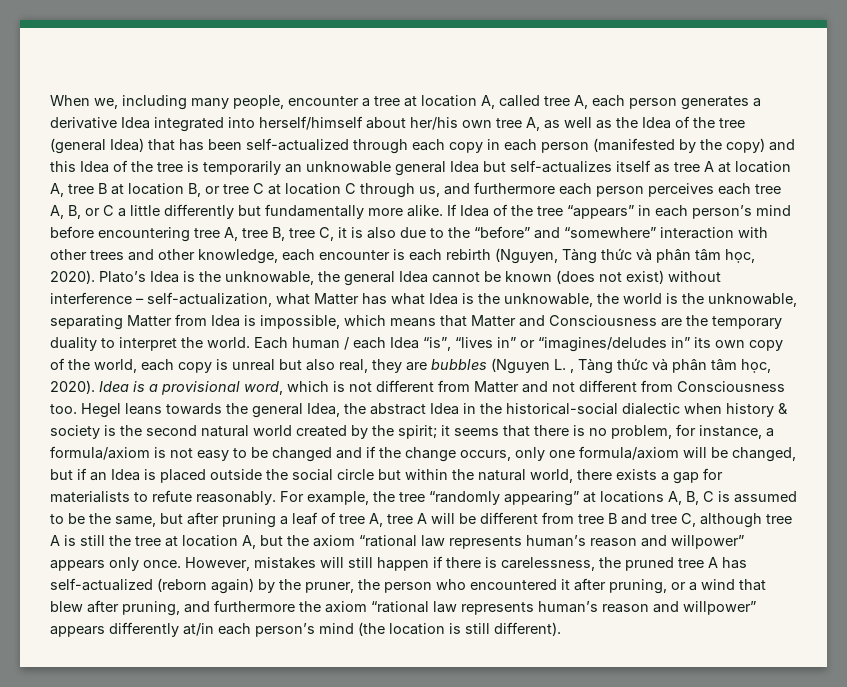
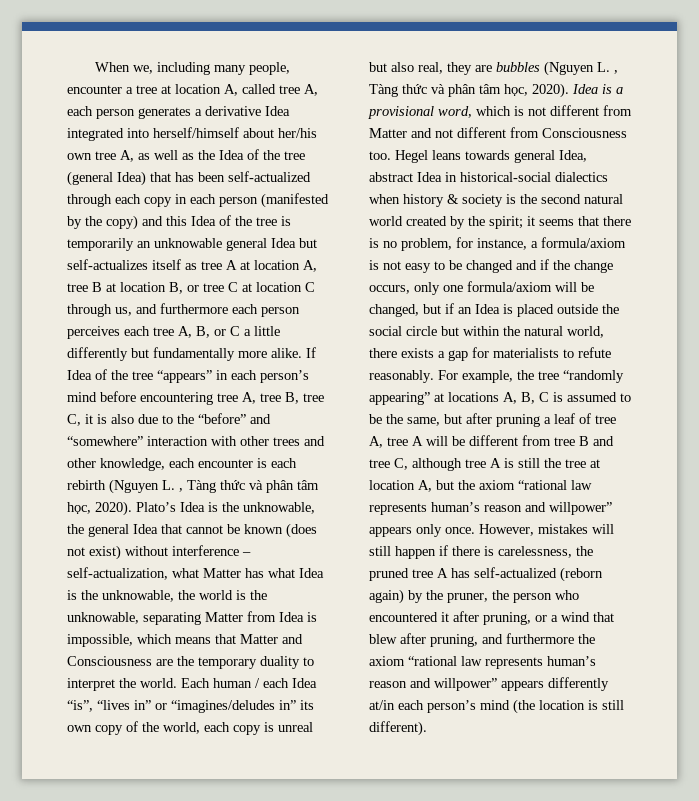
[495,248,558,264] (Nguyen, -> [109,479,183,494] (Nguyen L. ,
(428, 277) none -> [161,524,182,534] that
[226,403,248,414] the -> (510, 155) none
[344,403,366,414] the -> (587, 156) none
[480,403,680,415] the historical-social dialectic -> [460,172,608,182] historical-social dialectics

